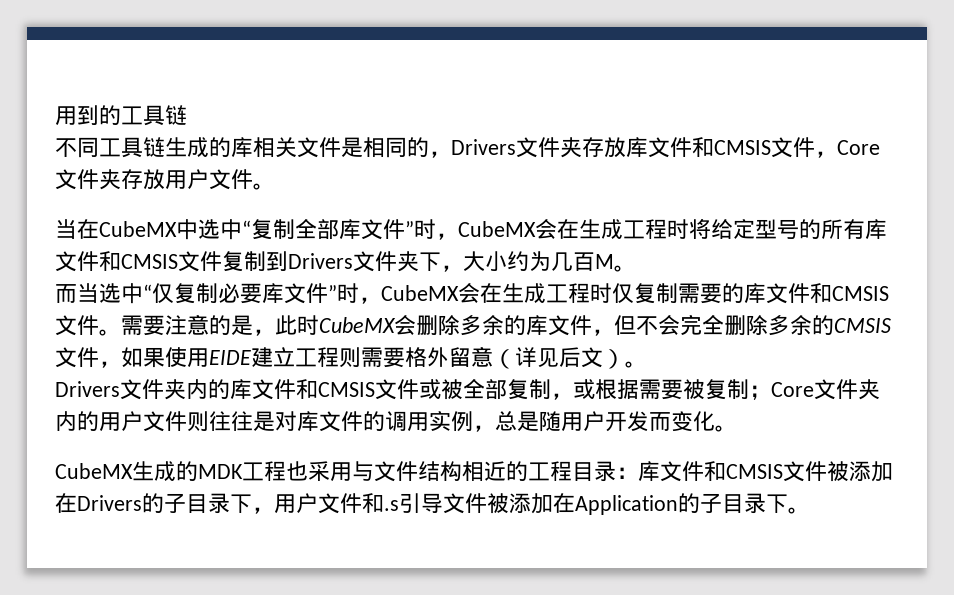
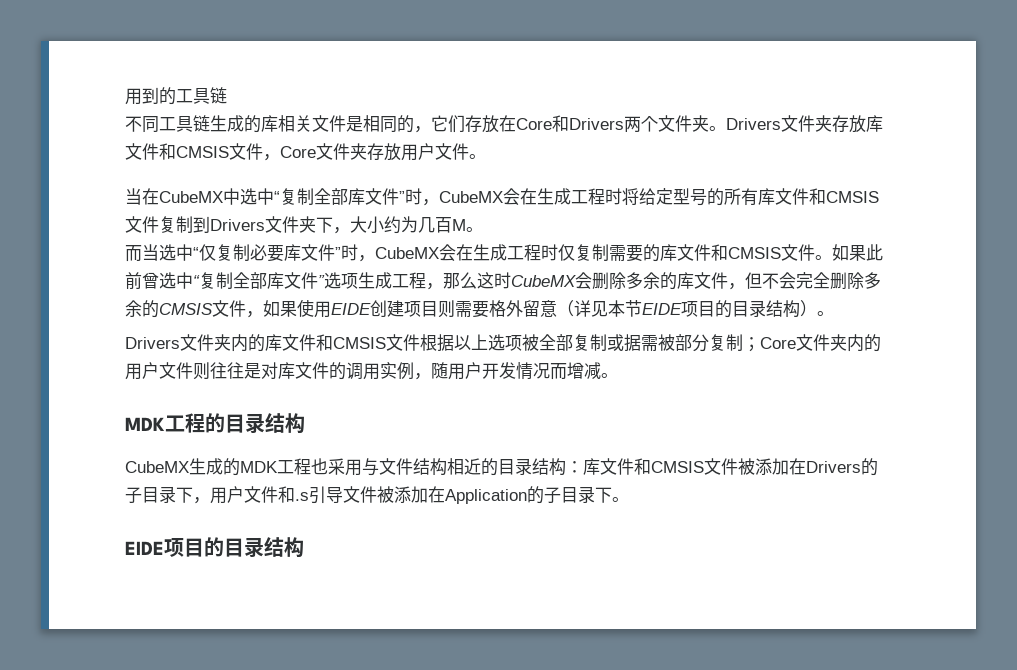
(451, 154) none -> [431,115,726,133] 它们存放在Core和Drivers两个文件夹。
[121,314,297,336] 需要注意的是，此 -> [832,244,883,261] [125,272,494,290] 如果此前曾选中“复制全部库文件”选项生成工程，那么这
[251,347,339,367] 建立工程 -> [370,300,438,318] 创建项目
[559,347,603,368] 后文 -> [608,300,800,318] 本节EIDE项目的目录结构
[419,379,705,400] 或被全部复制，或根据需要被 -> [420,334,709,352] 根据以上选项被全部复制或据需被部分
[495,411,539,431] 总是 -> (431, 376) none
[649,411,737,432] 而变化。 -> [516,362,618,380] [125,413,305,434] 情况而增减。 // MDK工程的目录结构
[528,461,616,482] 工程目录 -> [498,458,566,476] 目录结构
(810, 510) none -> [125,537,304,558] // EIDE项目的目录结构

